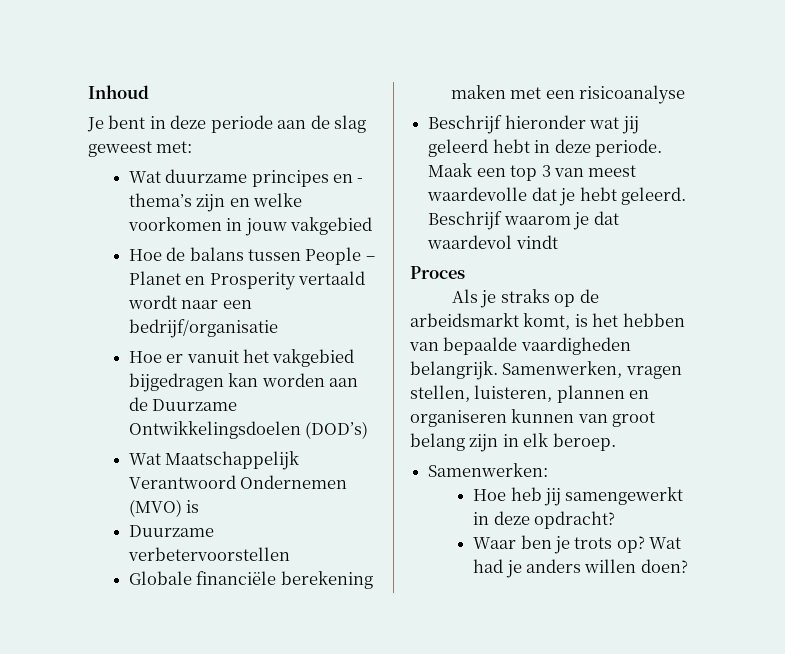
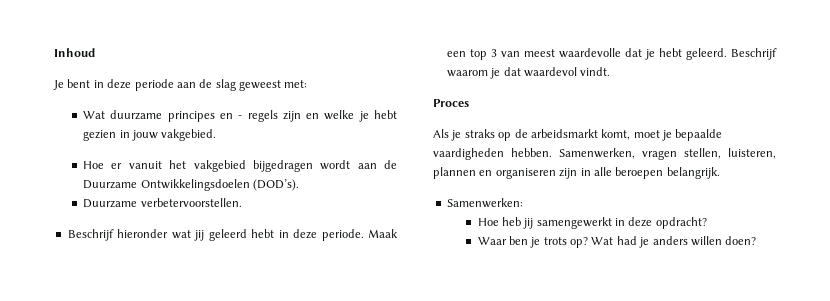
[128,193,192,207] thema’s -> [247,110,278,122] regels
[127,217,372,236] [128,247,375,265] [128,271,365,290] [127,295,252,309] [128,319,278,338] voorkomen in jouw vakgebied // Hoe de balans tussen People – Planet en Prosperity vertaald wordt naar een bedrijf/organisatie -> [358,110,397,122] [83,129,217,141] je hebt gezien in jouw vakgebied.
[228,373,325,387] kan worden -> [320,160,351,170] wordt
[305,421,369,439] [128,451,300,470] [128,475,348,489] [128,499,200,517] [128,525,214,537] [127,547,290,561] [128,571,373,589] [450,85,685,104] (DOD’s) // Wat Maatschappelijk Verantwoord Ondernemen (MVO) is // Duurzame verbetervoorstellen // Globale financiële berekening maken met een risicoanalyse -> [252,179,299,191] [83,198,242,208] (DOD’s). // Duurzame verbetervoorstellen.
[515,235,558,249] vindt -> [580,67,611,76] vindt.
[574,313,685,327] [409,342,439,351] is het hebben van -> [633,130,672,141] moet je
[410,361,498,380] belangrijk. -> [511,148,552,157] hebben.
[511,409,656,427] [410,433,616,452] kunnen van groot belang zijn in elk beroep. -> [559,167,720,179] zijn in alle beroepen belangrijk.

